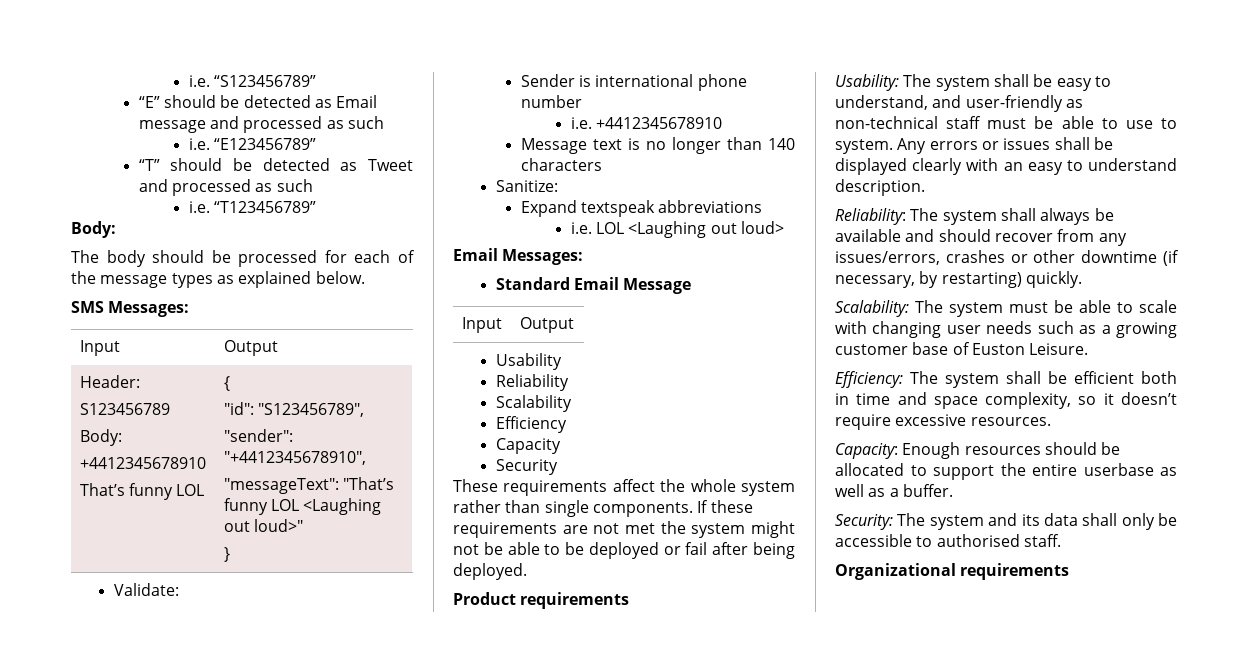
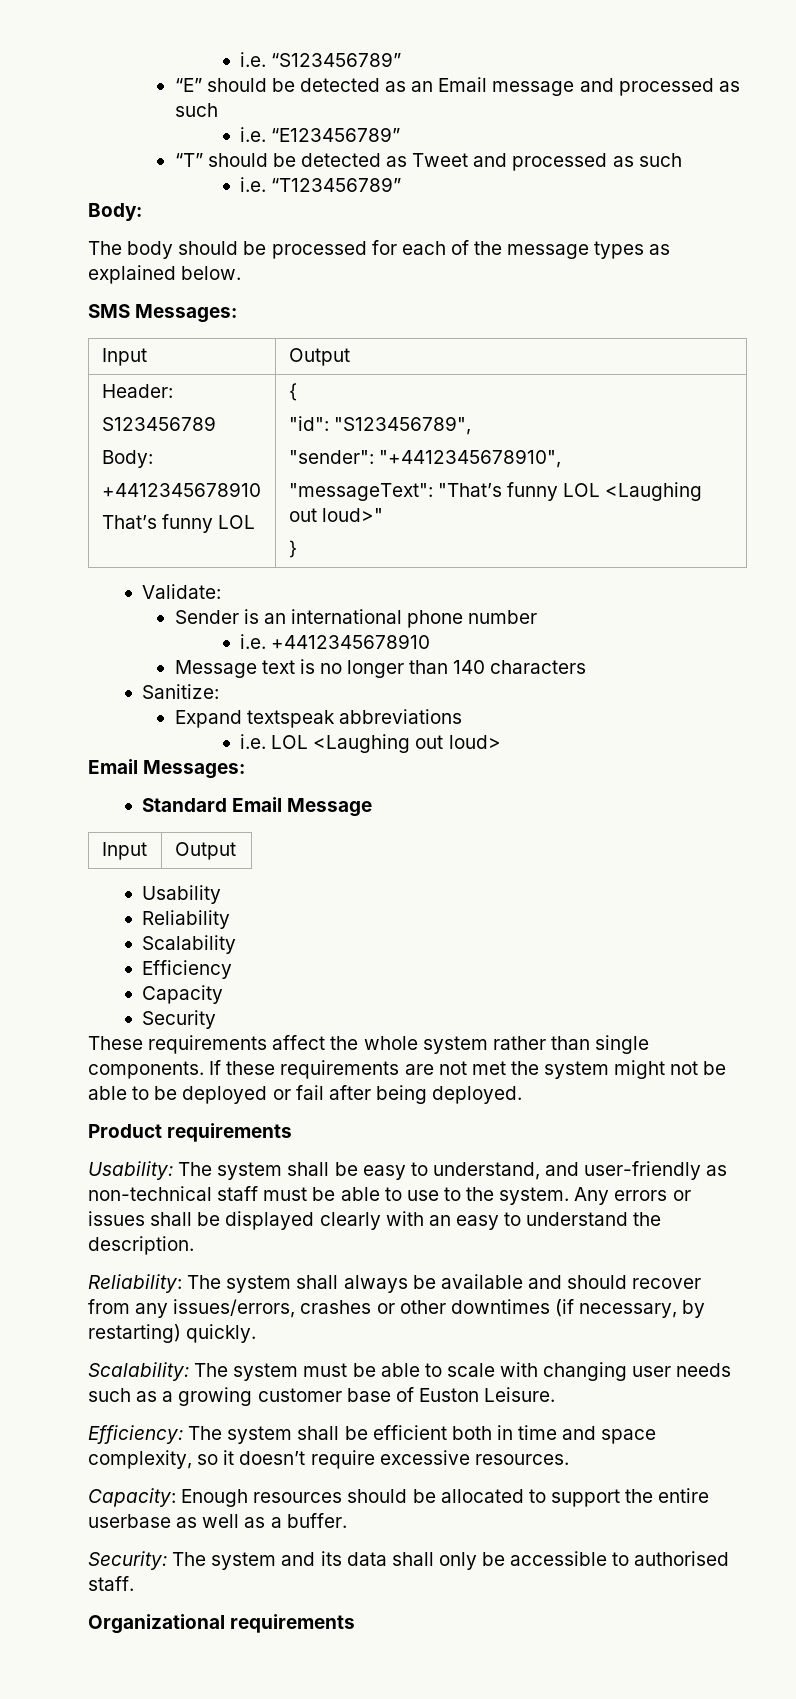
(332, 103) none -> [411,81,434,92] an
(591, 81) none -> [263,613,286,624] an
(1177, 123) none -> [466,1187,495,1201] the
(1177, 164) none -> [633,1212,662,1226] the
[1081,250,1158,263] downtime -> [450,1299,550,1314] downtimes

